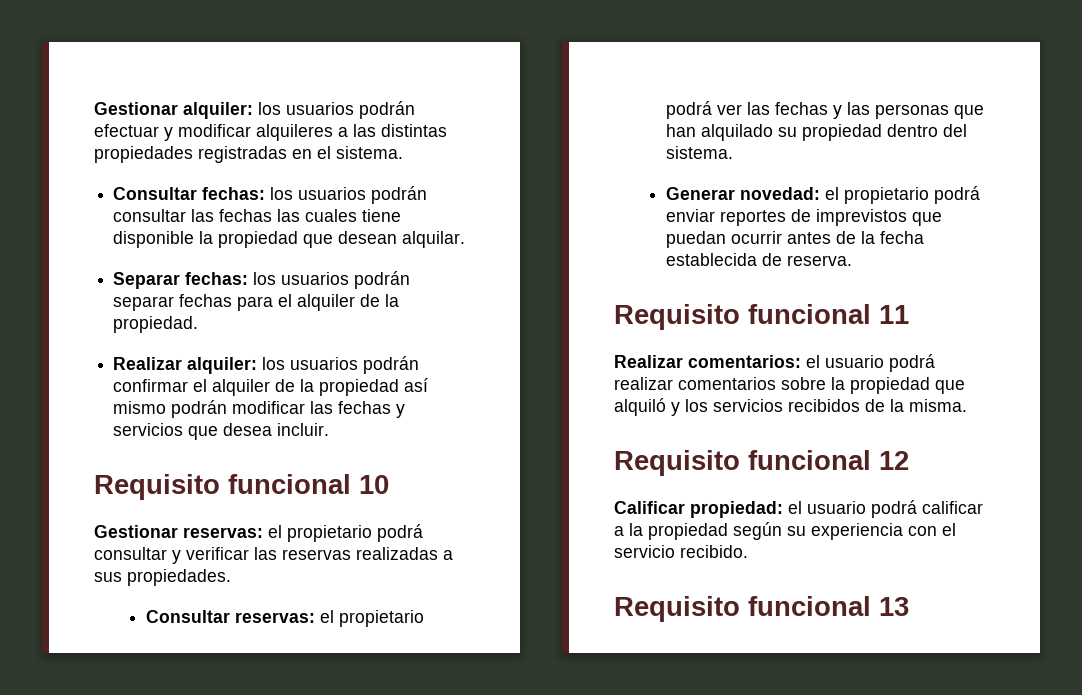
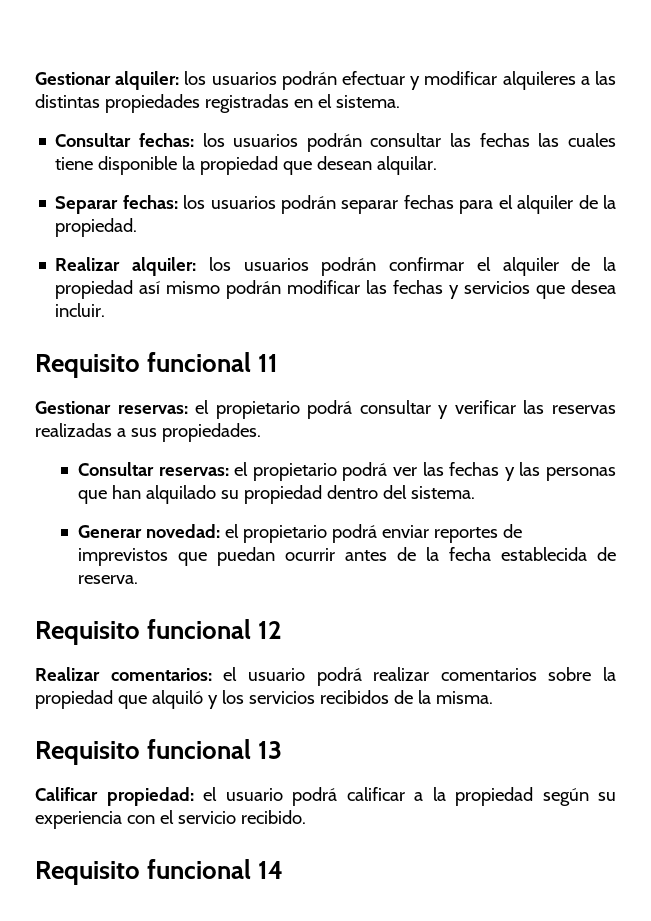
[359,475,389,494] 10 -> [258,354,279,372] 11
[879,305,909,324] 11 -> [258,621,283,639] 12
[879,451,909,470] 12 -> [258,741,283,759] 13
[879,597,909,616] 13 -> [258,861,284,879] 14

